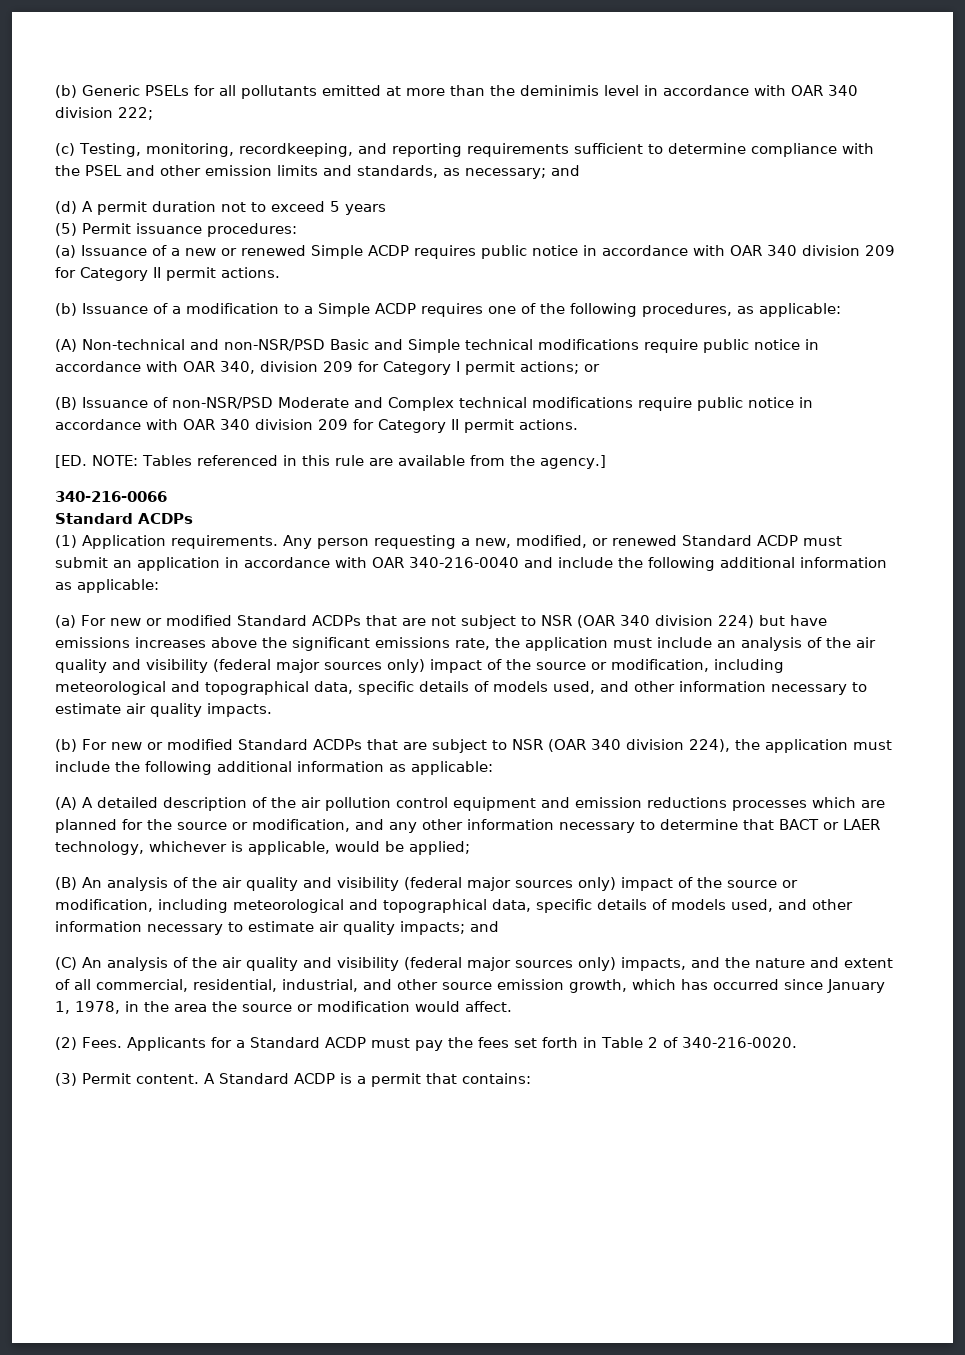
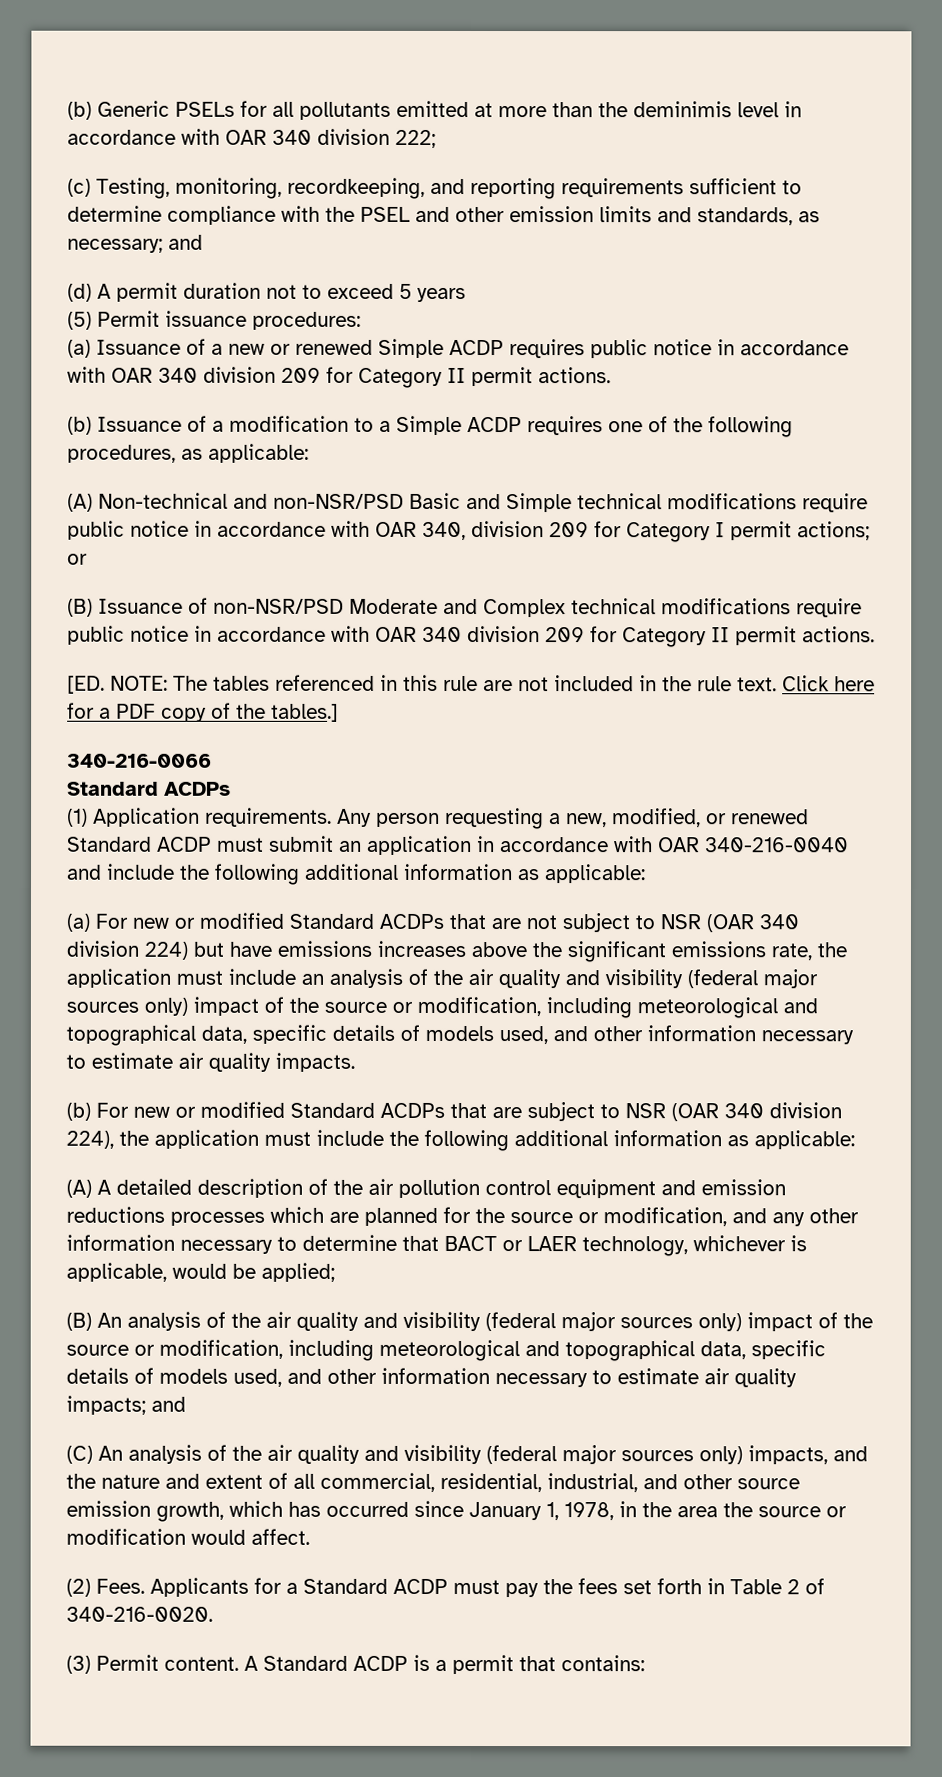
[142,455,192,466] Tables -> [173,675,270,691] The tables
[397,455,606,469] available from the agency.] -> [518,675,875,692] [67,702,339,722] not included in the rule text. Click here for a PDF copy of the tables.]

